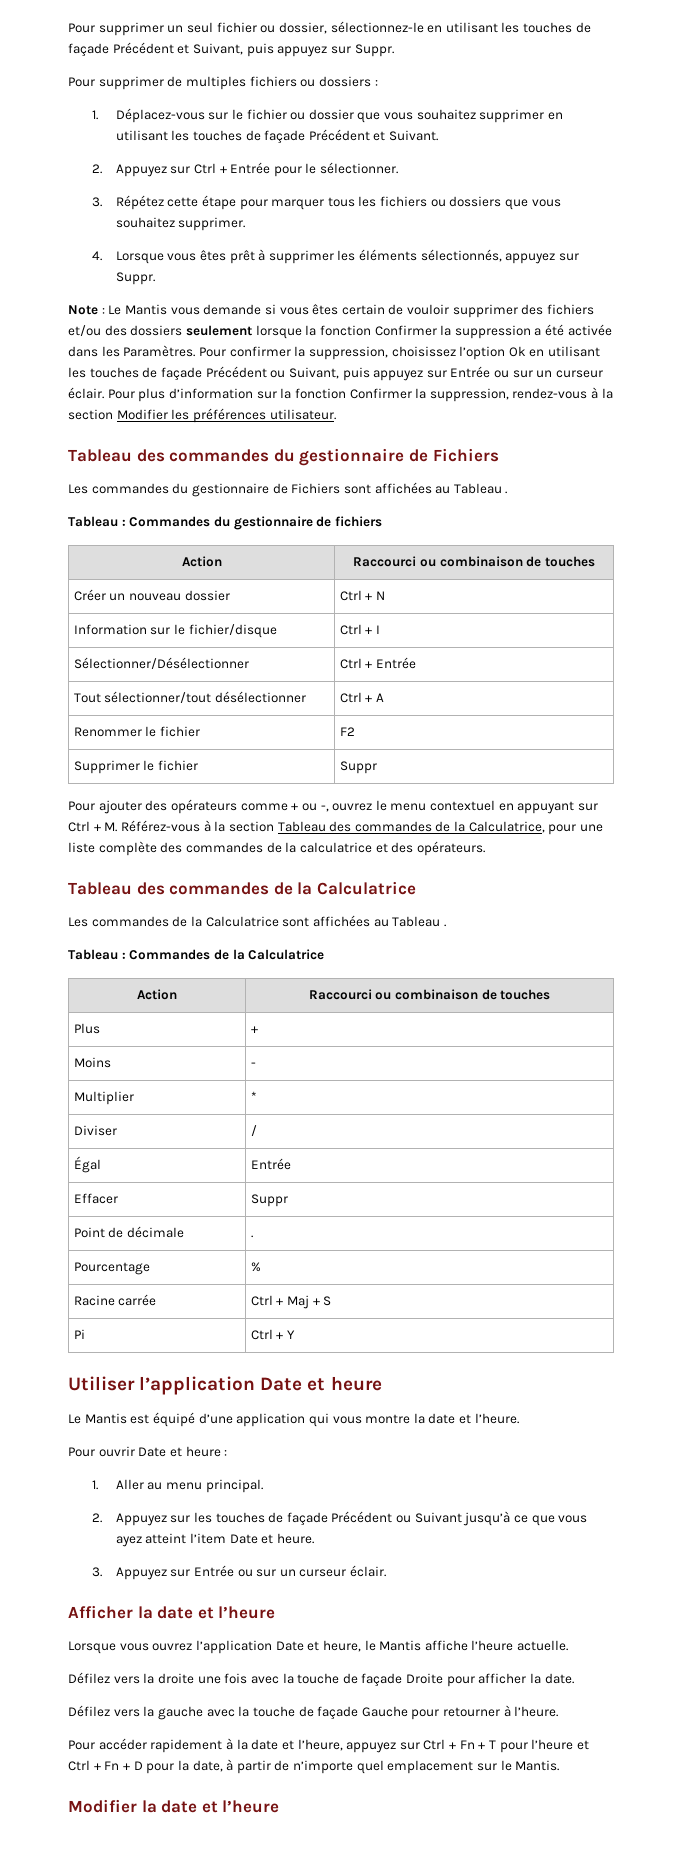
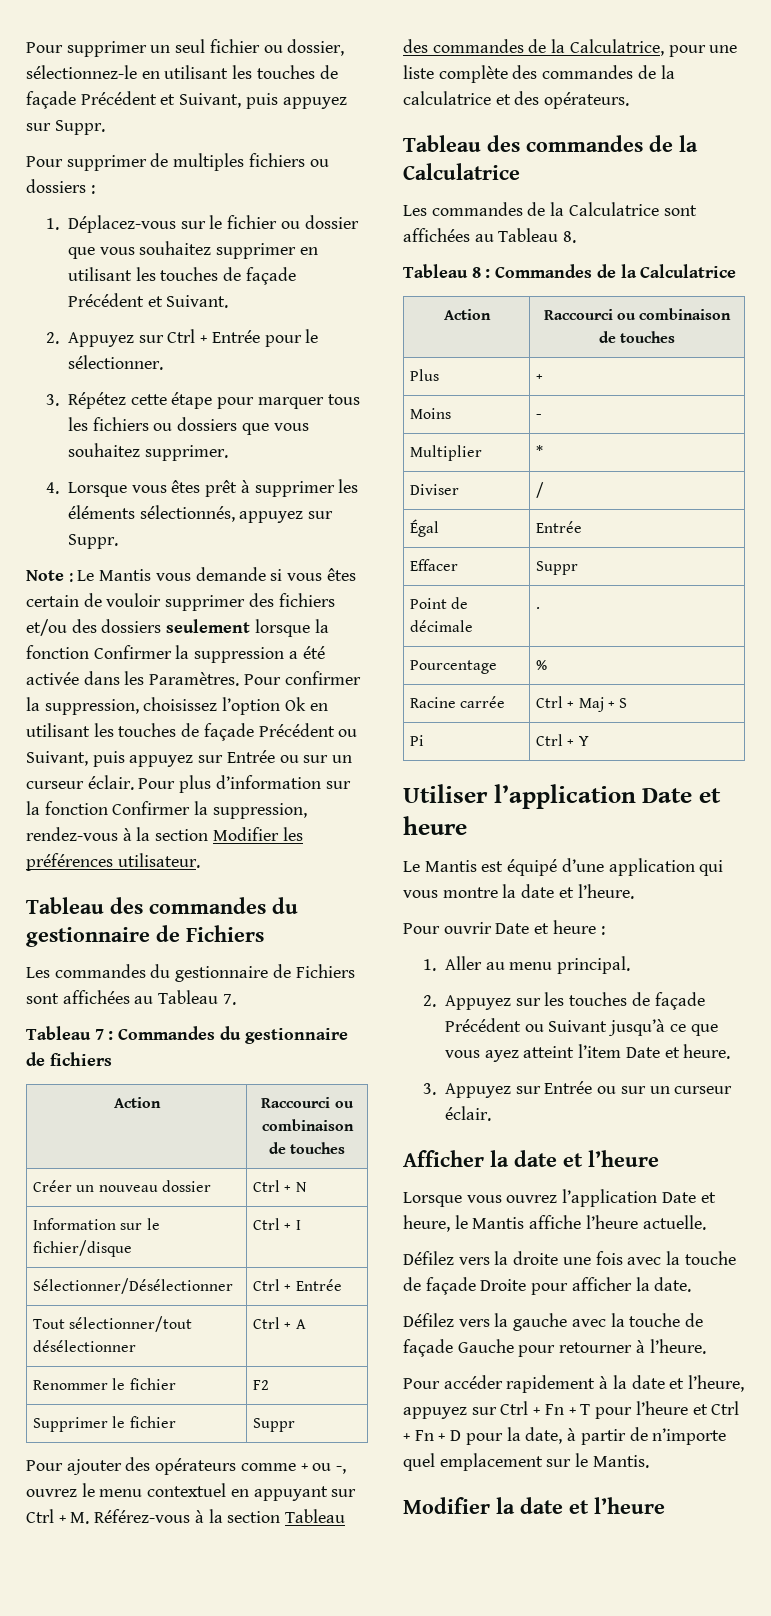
[505,491,508,494] [68,516,118,527] . // Tableau -> [222,994,236,1005] [26,1026,104,1040] 7. // Tableau 7
[443,924,446,927] [68,949,118,960] . // Tableau -> [563,231,577,243] [403,264,481,278] 8. // Tableau 8

